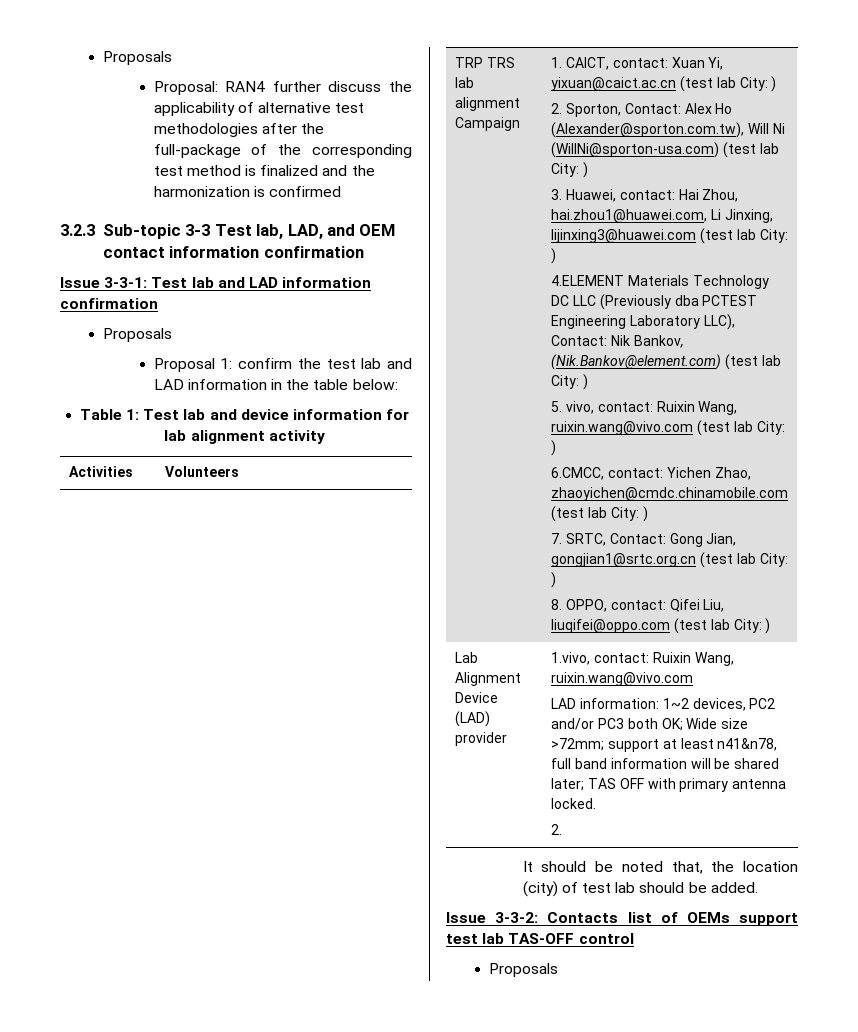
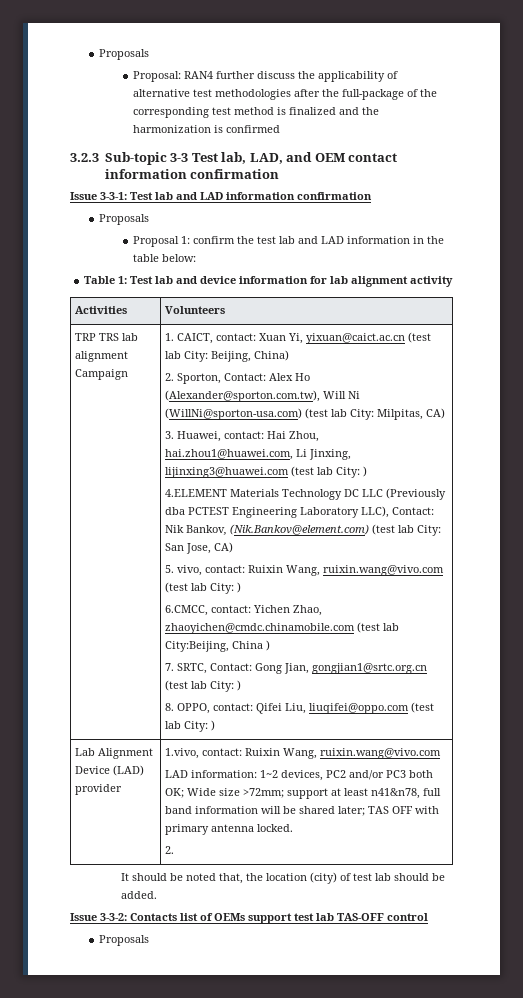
[771,76,777,92] ) -> [210,350,289,362] Beijing, China)
[582,162,588,178] ) -> [376,408,445,420] Milpitas, CA)
[582,374,588,390] ) -> [164,542,233,554] San Jose, CA)
[610,507,639,521] City: -> [164,641,263,652] City:Beijing, China

